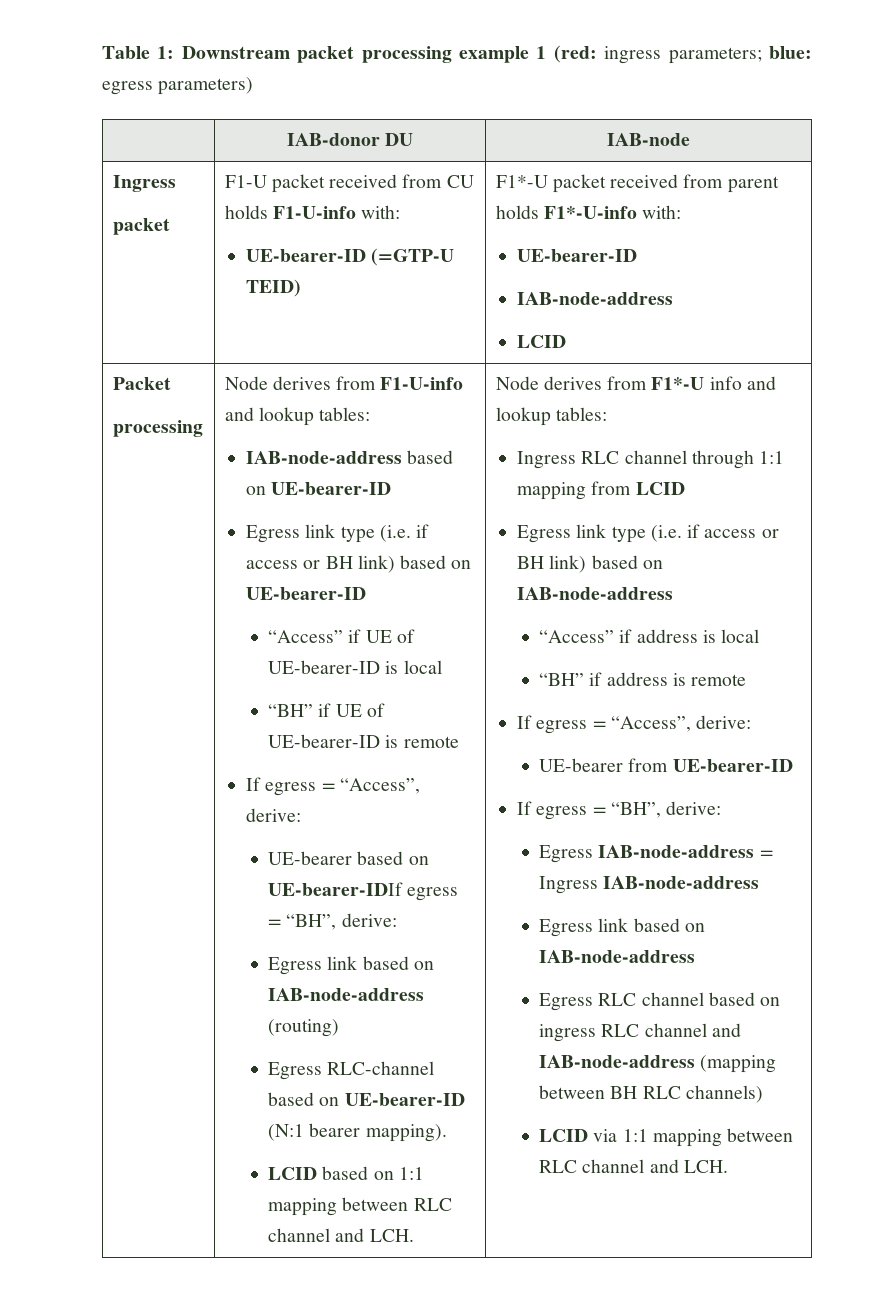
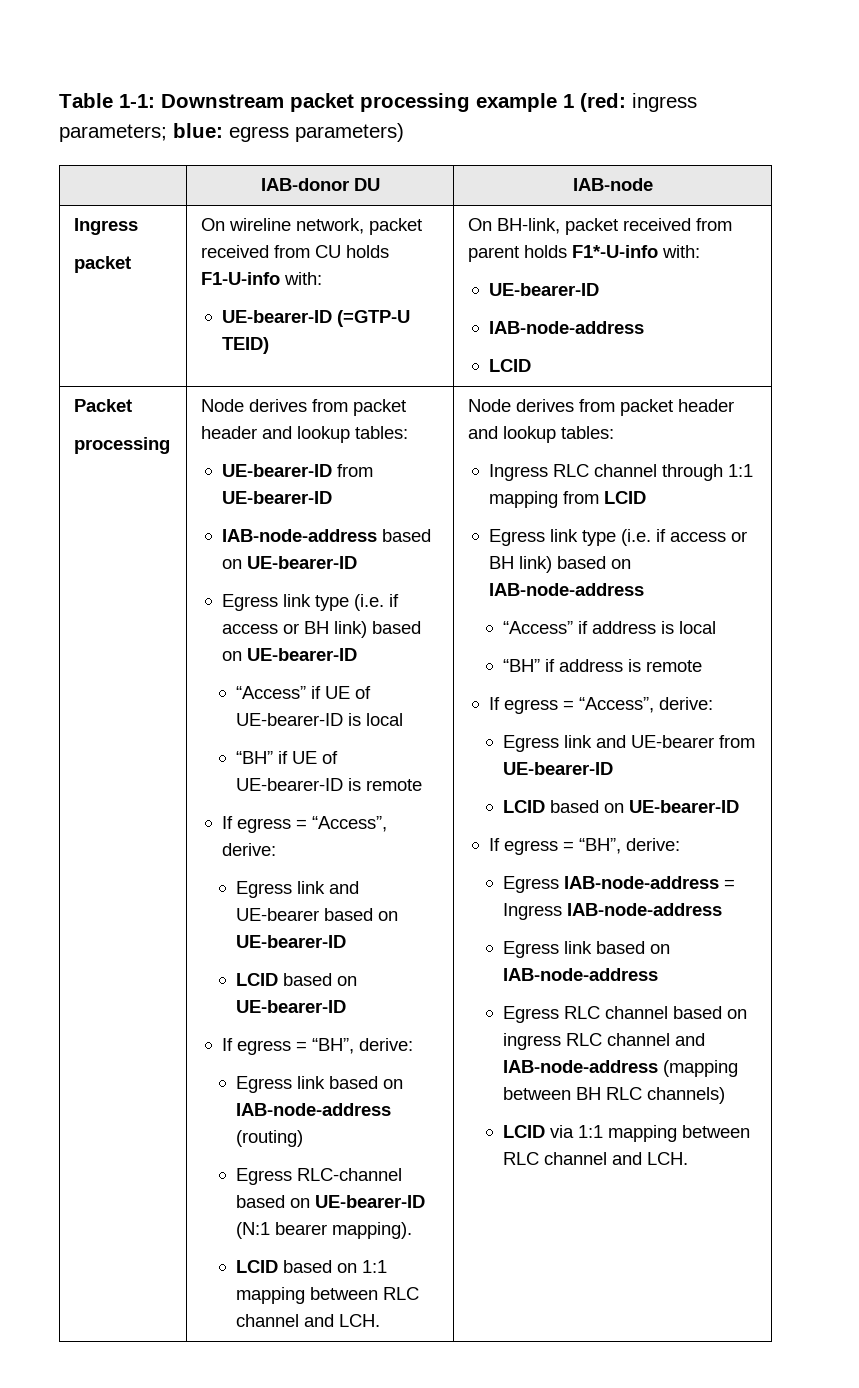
[157,46,175,59] 1: -> [119,94,155,108] 1-1:
[224,175,267,188] F1-U -> [201,218,365,234] On wireline network,
[495,175,548,188] F1*-U -> [468,218,561,234] On BH-link,
[380,377,464,390] [224,407,371,426] F1-U-info and lookup tables: -> [353,399,407,416] [201,426,409,443] [221,464,373,477] [221,491,332,504] packet header and lookup tables: // UE-bearer-ID from UE-bearer-ID
[268,851,429,865] [268,882,404,896] UE-bearer based on UE-bearer-IDIf -> [235,881,359,898] [235,908,398,921] [235,935,346,948] [235,973,357,986] [235,1000,346,1013] [221,1038,233,1051] Egress link and UE-bearer based on UE-bearer-ID // LCID based on UE-bearer-ID // If
[651,376,742,390] F1*-U info -> [620,399,735,416] packet header
(752, 722) none -> [502,735,626,752] Egress link and
(793, 765) none -> [502,800,739,813] // LCID based on UE-bearer-ID

